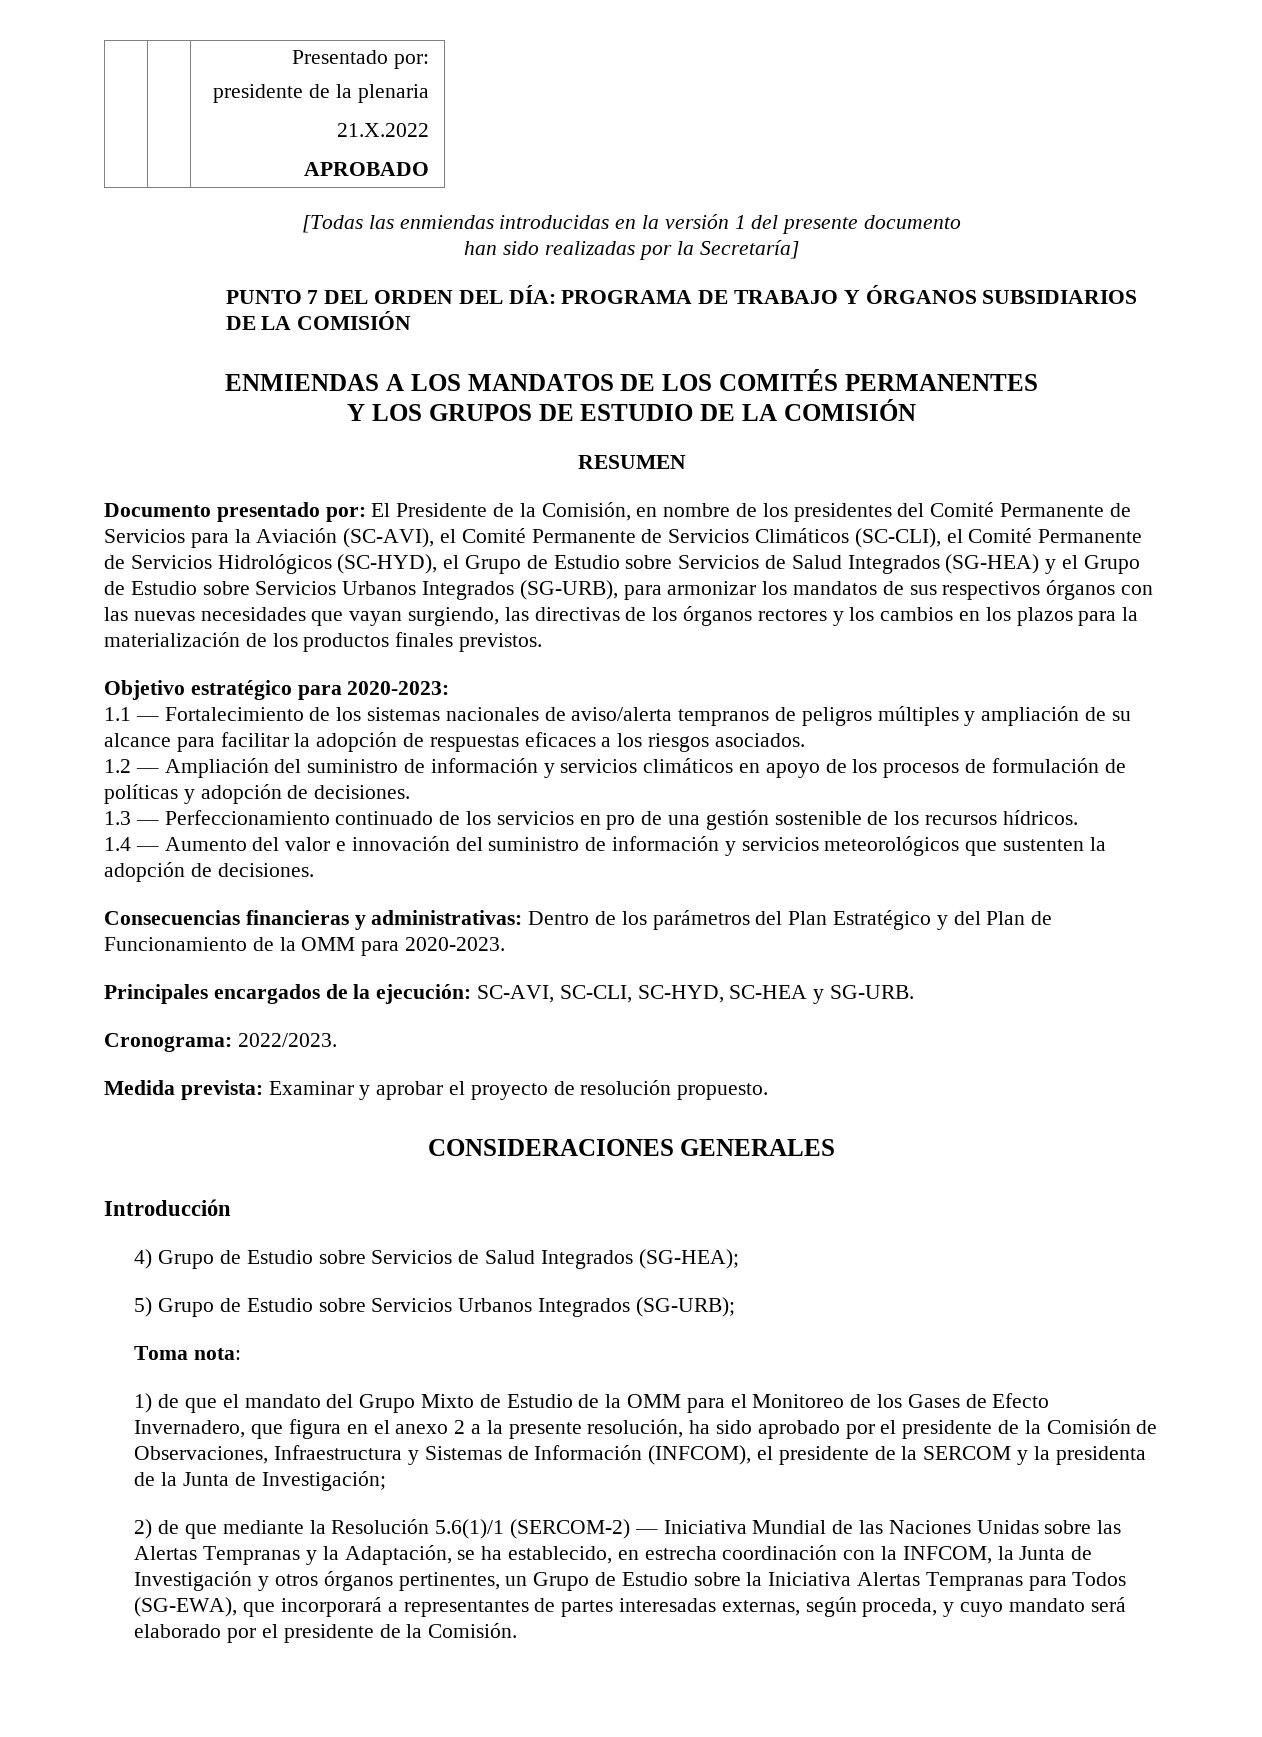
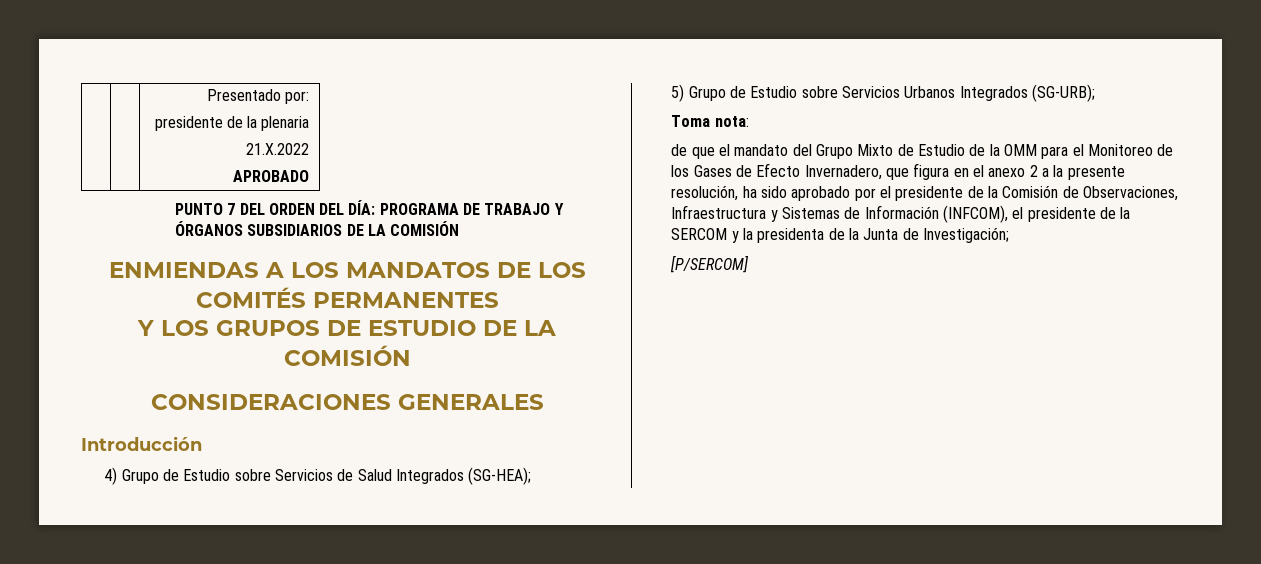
[301,214,962,234] [464,240,799,260] // [Todas las enmiendas introducidas en la versión 1 del presente documento // han sido realizadas por la Secretaría] -> (310, 176) none
[577,455,686,469] [104,502,1131,522] [104,528,1143,548] [104,554,1140,574] [104,580,1154,600] [104,606,1139,626] [104,632,543,652] [104,680,450,700] [104,706,1131,726] [104,732,805,752] [104,758,1126,778] [104,784,411,804] [104,810,1078,830] [104,836,1106,856] [104,862,314,882] [104,910,1053,930] [104,937,506,956] [104,984,915,1004] [104,1033,337,1052] [104,1080,769,1100] // RESUMEN // Documento presentado por: El Presidente de la Comisión, en nombre de los presidentes del Comité Permanente de Servicios para la Aviación (SC-AVI), el Comité Permanente de Servicios Climáticos (SC-CLI), el Comité Permanente de Servicios Hidrológicos (SC-HYD), el Grupo de Estudio sobre Servicios de Salud Integrados (SG-HEA) y el Grupo de Estudio sobre Servicios Urbanos Integrados (SG-URB), para armonizar los mandatos de sus respectivos órganos con las nuevas necesidades que vayan surgiendo, las directivas de los órganos rectores y los cambios en los plazos para la materialización de los productos finales previstos. // Objetivo estratégico para 2020-2023: // 1.1 — Fortalecimiento de los sistemas nacionales de aviso/alerta tempranos de peligros múltiples y ampliación de su alcance para facilitar la adopción de respuestas eficaces a los riesgos asociados. // 1.2 — Ampliación del suministro de información y servicios climáticos en apoyo de los procesos de formulación de políticas y adopción de decisiones. // 1.3 — Perfeccionamiento continuado de los servicios en pro de una gestión sostenible de los recursos hídricos. // 1.4 — Aumento del valor e innovación del suministro de información y servicios meteorológicos que sustenten la adopción de decisiones. // Consecuencias financieras y administrativas: Dentro de los parámetros del Plan Estratégico y del Plan de Funcionamiento de la OMM para 2020-2023. // Principales encargados de la ejecución: SC-AVI, SC-CLI, SC-HYD, SC-HEA y SG-URB. // Cronograma: 2022/2023. // Medida prevista: Examinar y aprobar el proyecto de resolución propuesto. -> (411, 355) none
[134,1393,153,1413] 1) -> (749, 121) none
[134,1519,1122,1539] [134,1545,1093,1565] [134,1571,1127,1591] [134,1597,1126,1617] [134,1623,518,1643] 2) de que mediante la Resolución 5.6(1)/1 (SERCOM-2) — Iniciativa Mundial de las Naciones Unidas sobre las Alertas Tempranas y la Adaptación, se ha establecido, en estrecha coordinación con la INFCOM, la Junta de Investigación y otros órganos pertinentes, un Grupo de Estudio sobre la Iniciativa Alertas Tempranas para Todos (SG-EWA), que incorporará a representantes de partes interesadas externas, según proceda, y cuyo mandato será elaborado por el presidente de la Comisión. -> [670,255,750,273] [P/SERCOM]

